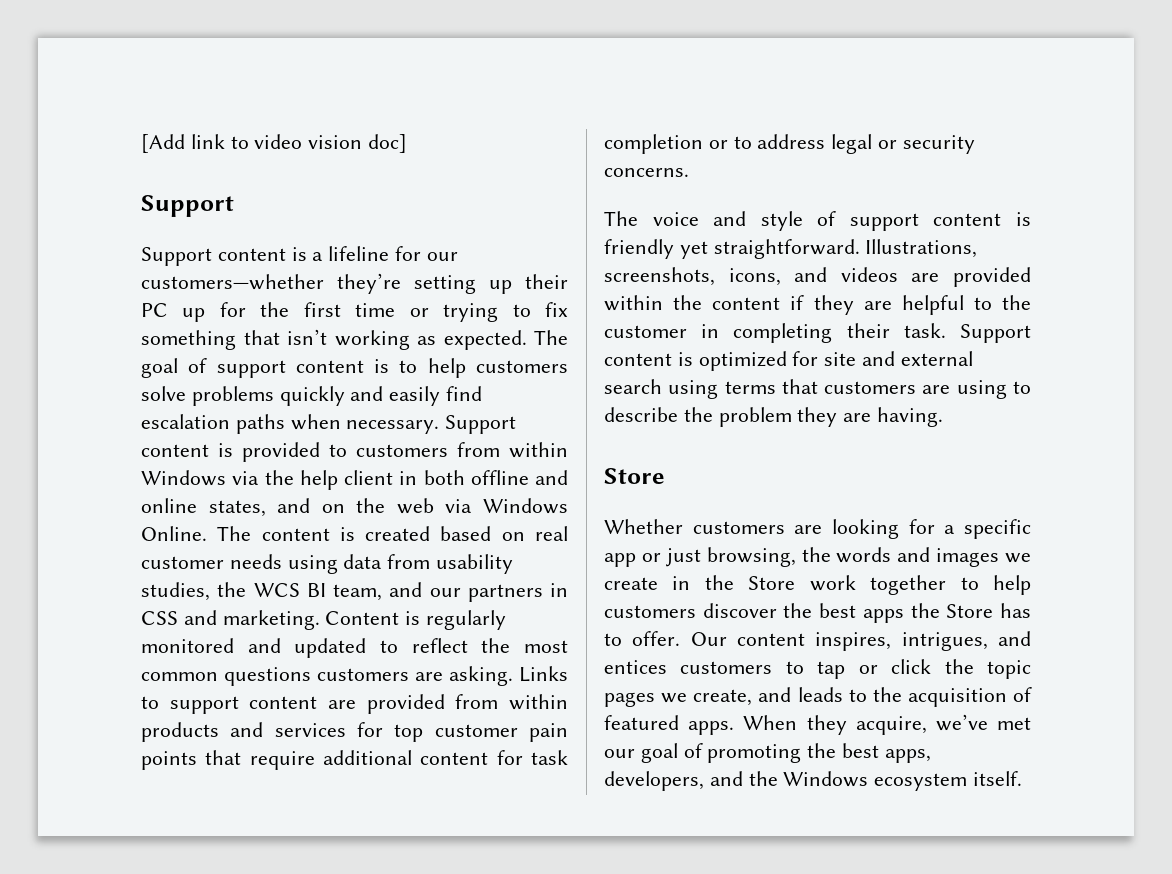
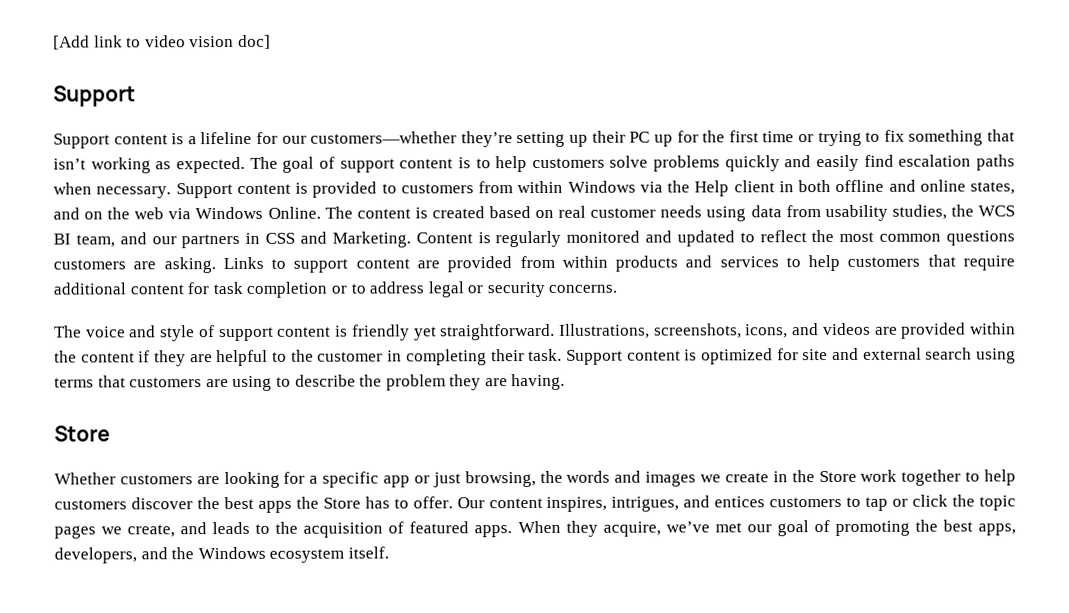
[299,470,338,490] help -> [694,180,730,197] Help
[222,610,320,630] marketing. -> [331,231,411,248] Marketing.
[357,722,568,742] [141,751,197,770] for top customer pain points -> [785,254,921,272] to help customers

